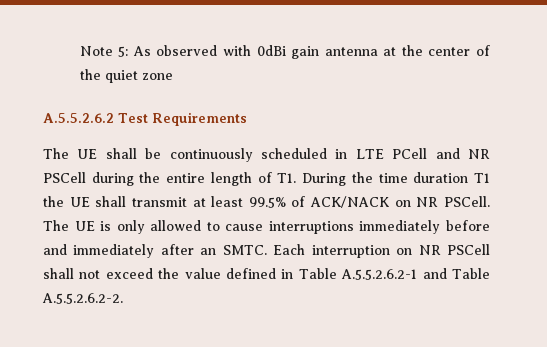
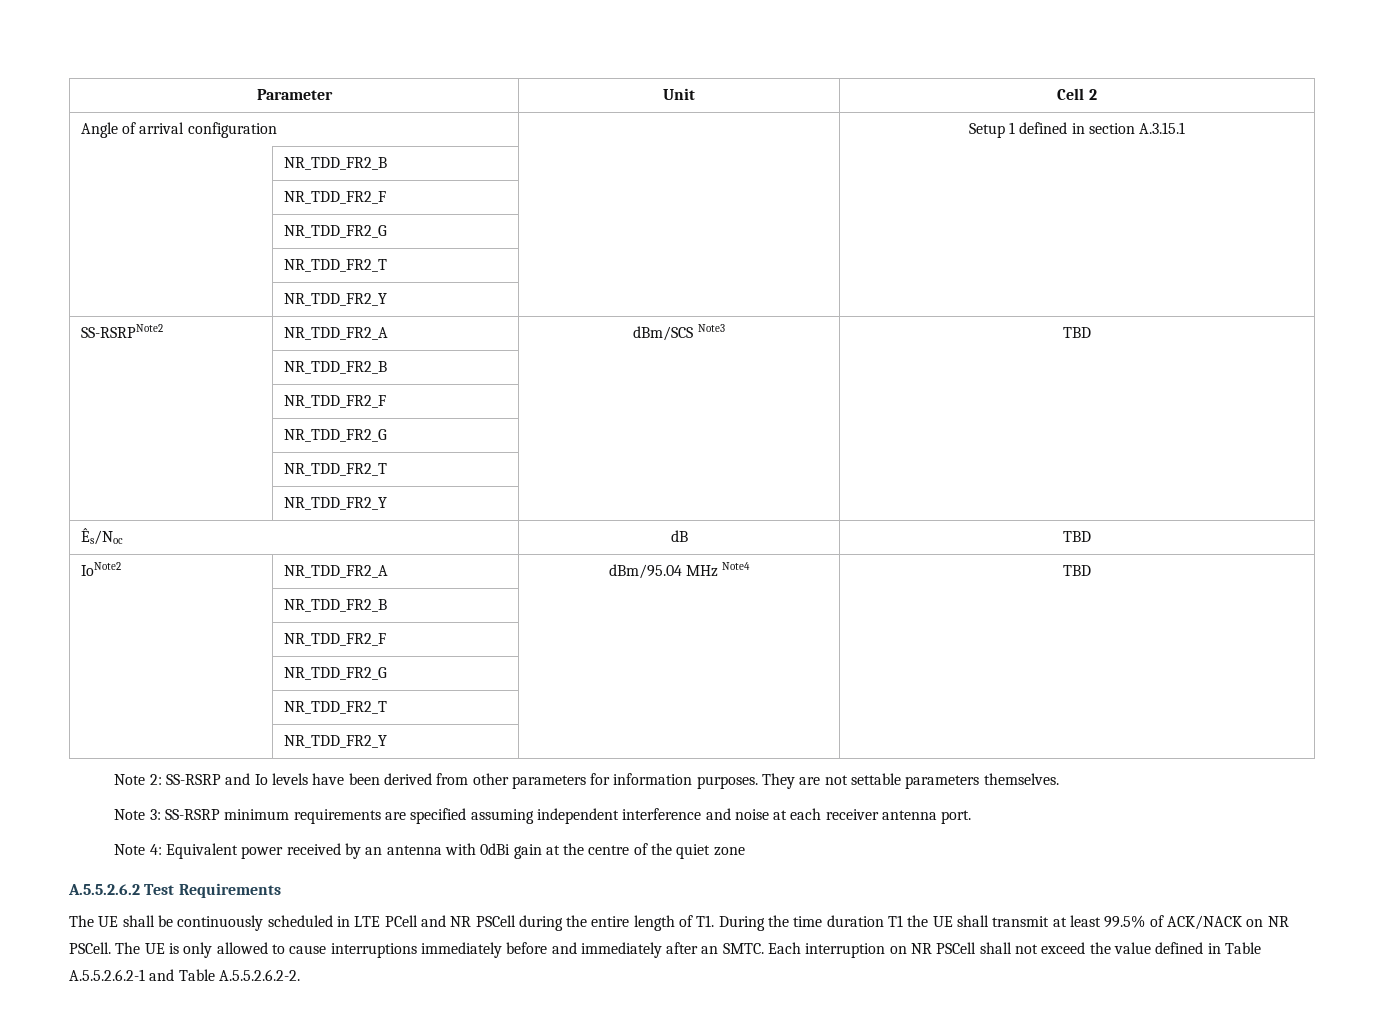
[79,45,218,57] Note 5: As observed -> [256,89,333,100] [663,88,695,100] [1057,88,1097,100] [80,122,277,138] [968,122,1186,138] [283,157,387,170] [283,191,386,204] [283,225,387,238] [283,259,387,272] [283,293,387,306] [80,324,163,338] [283,327,388,340] [633,324,725,341] [1063,327,1091,338] [283,361,387,374] [283,395,386,408] [283,429,387,442] [283,463,387,476] [283,497,387,510] [80,528,123,545] [670,530,688,542] [1063,531,1091,542] [80,562,121,576] [283,565,388,578] [608,562,751,579] [1063,565,1091,576] [283,599,387,612] [283,633,386,646] [283,667,387,680] [283,701,387,714] [283,735,387,748] [114,773,1059,789] [114,808,972,824] [114,843,442,859] Parameter | Unit | Cell 2 // Angle of arrival configuration | | Setup 1 defined in section A.3.15.1 // | NR_TDD_FR2_B | | // | NR_TDD_FR2_F | | // | NR_TDD_FR2_G | | // | NR_TDD_FR2_T | | // | NR_TDD_FR2_Y | | // SS-RSRPNote2 | NR_TDD_FR2_A | dBm/SCS Note3 | TBD // | NR_TDD_FR2_B | | // | NR_TDD_FR2_F | | // | NR_TDD_FR2_G | | // | NR_TDD_FR2_T | | // | NR_TDD_FR2_Y | | // Ês/Noc | dB | TBD // IoNote2 | NR_TDD_FR2_A | dBm/95.04 MHz Note4 | TBD // | NR_TDD_FR2_B | | // | NR_TDD_FR2_F | | // | NR_TDD_FR2_G | | // | NR_TDD_FR2_T | | // | NR_TDD_FR2_Y | | // Note 2: SS-RSRP and Io levels have been derived from other parameters for information purposes. They are not settable parameters themselves. // Note 3: SS-RSRP minimum requirements are specified assuming independent interference and noise at each receiver antenna port. // Note 4: Equivalent power received by an antenna
[324,47,378,56] antenna -> (542, 851) none
[428,47,471,56] center -> [588,845,630,855] centre

